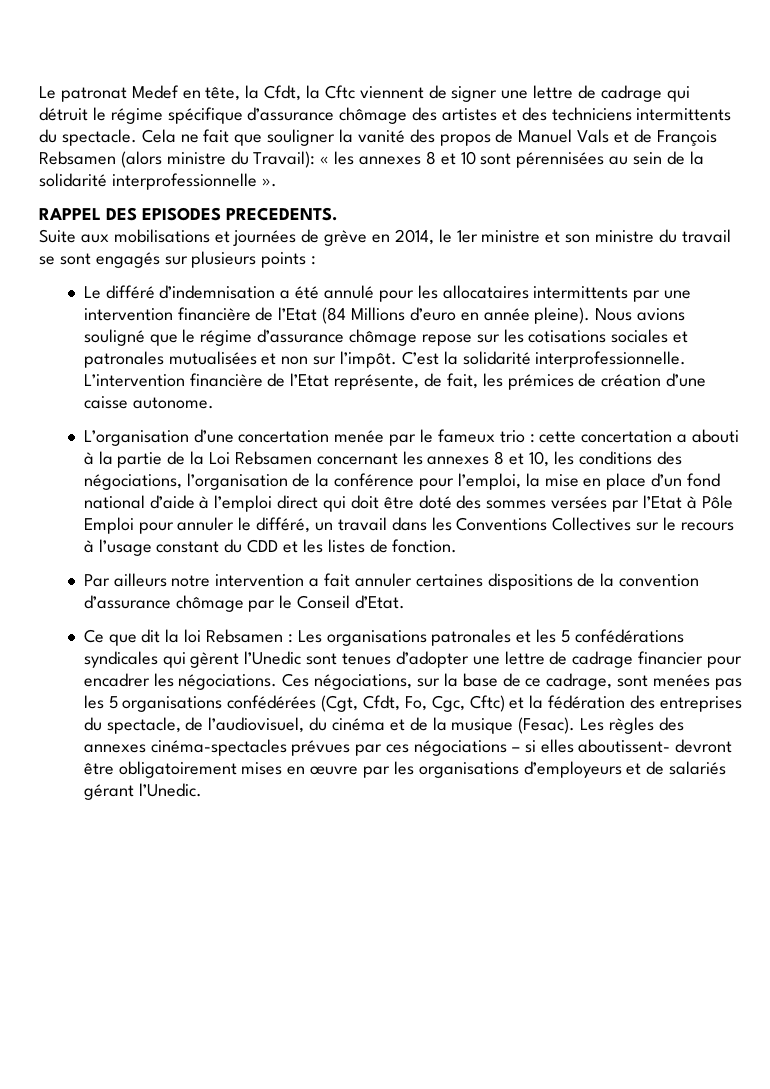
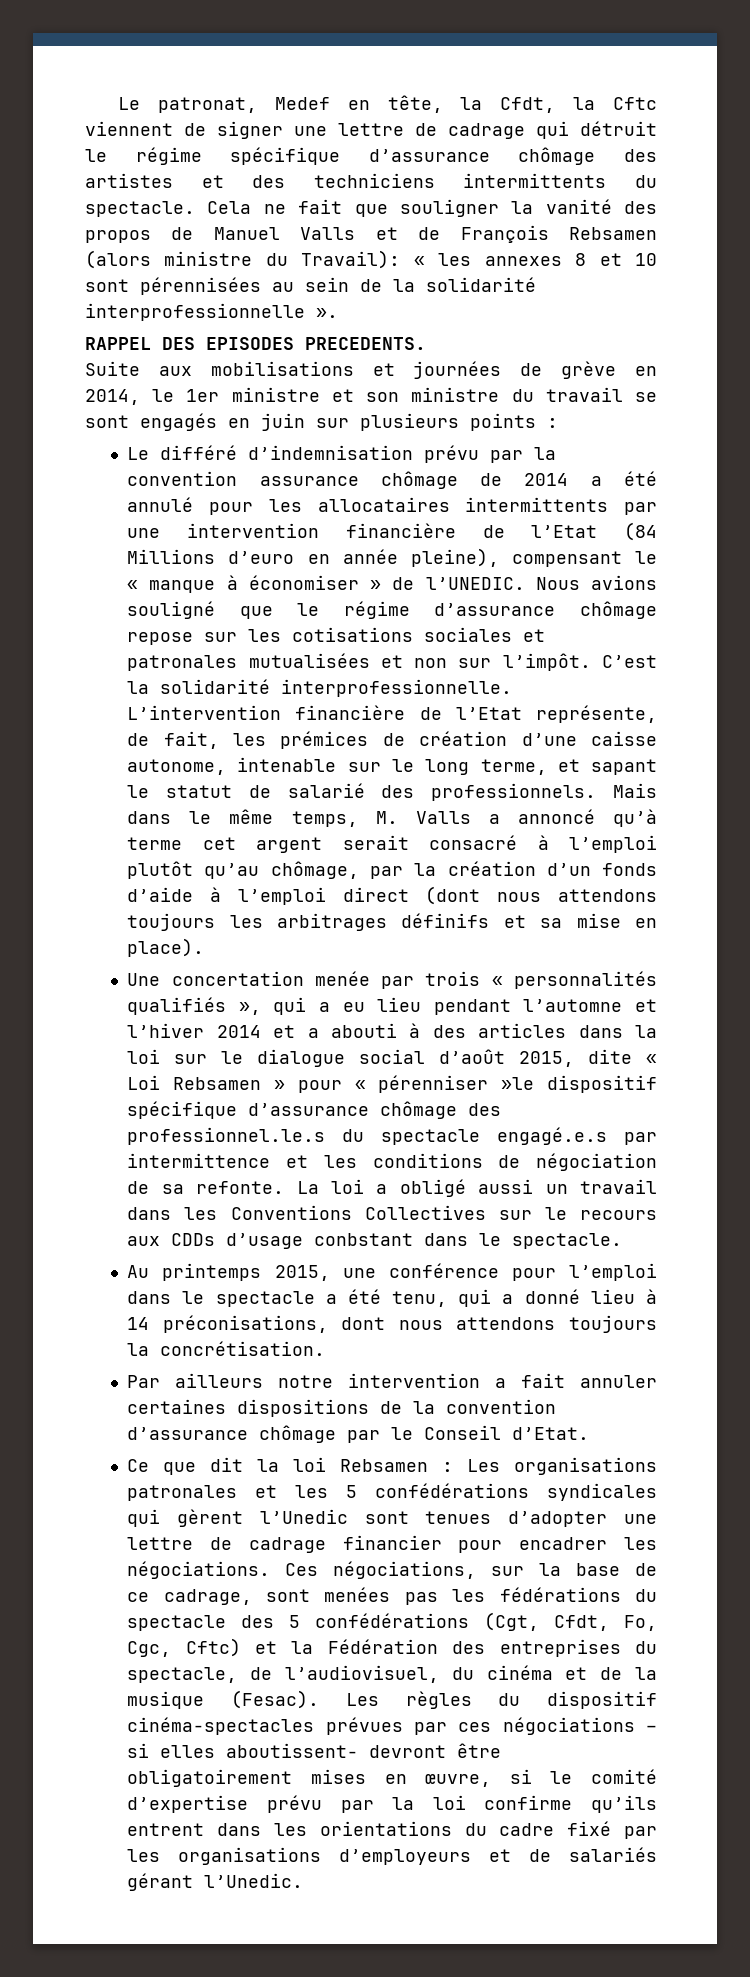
[39,86,127,102] Le patronat -> [118,97,258,113] Le patronat,
[577,129,610,143] Vals -> [300,227,356,240] Valls
(160, 260) none -> [228,413,305,431] en juin
(276, 292) none -> [424,445,557,463] [127,471,569,489] prévu par la convention assurance chômage de 2014
[534,307,591,324] pleine). -> [410,548,657,567] [127,575,525,593] pleine), compensant le « manque à économiser » de l’UNEDIC.
[132,397,214,409] [83,429,740,446] [83,451,682,468] [83,473,721,490] [83,495,733,512] [83,517,311,534] autonome. // L’organisation d’une concertation menée par le fameux trio : cette concertation a abouti à la partie de la Loi Rebsamen concernant les annexes 8 et 10, les conditions des négociations, l’organisation de la conférence pour l’emploi, la mise en place d’un fond national d’aide à l’emploi direct qui doit être doté des sommes versées par l’Etat à Pôle Emploi pour annuler le différé, -> [127,757,657,775] [127,783,657,801] [127,809,657,827] [127,835,657,853] [127,861,657,879] [127,886,657,905] [127,913,657,931] [127,938,205,957] [127,971,657,989] [127,997,657,1015] [127,1023,657,1038] [127,1049,657,1067] [127,1075,657,1093] [127,1101,502,1119] [127,1127,657,1145] [127,1153,657,1171] [127,1179,534,1197] autonome, intenable sur le long terme, et sapant le statut de salarié des professionnels. Mais dans le même temps, M. Valls a annoncé qu’à terme cet argent serait consacré à l’emploi plutôt qu’au chômage, par la création d’un fonds d’aide à l’emploi direct (dont nous attendons toujours les arbitrages définifs et sa mise en place). // Une concertation menée par trois « personnalités qualifiés », qui a eu lieu pendant l’automne et l’hiver 2014 et a abouti à des articles dans la loi sur le dialogue social d’août 2015, dite « Loi Rebsamen » pour « pérenniser »le dispositif spécifique d’assurance chômage des professionnel.le.s du spectacle engagé.e.s par intermittence et les conditions de négociation de sa refonte. La loi a obligé aussi
[83,539,458,556] à l’usage constant du CDD et les listes de fonction. -> [127,1233,623,1249] [127,1263,657,1281] [127,1289,657,1307] [127,1315,657,1333] [127,1341,326,1356] aux CDDs d’usage conbstant dans le spectacle. // Au printemps 2015, une conférence pour l’emploi dans le spectacle a été tenu, qui a donné lieu à 14 préconisations, dont nous attendons toujours la concrétisation.
[108,695,317,712] 5 organisations confédérées -> [499,1587,657,1602] [127,1613,470,1631] fédérations du spectacle des 5 confédérations
[548,695,626,709] fédération -> [327,1639,438,1654] Fédération
[658,717,684,731] [83,744,146,753] des annexes -> [498,1691,657,1709] du dispositif
[310,766,359,775] œuvre -> [425,1769,657,1787] [127,1795,657,1813] [127,1821,612,1836] œuvre, si le comité d’expertise prévu par la loi confirme qu’ils entrent dans les orientations du cadre fixé

